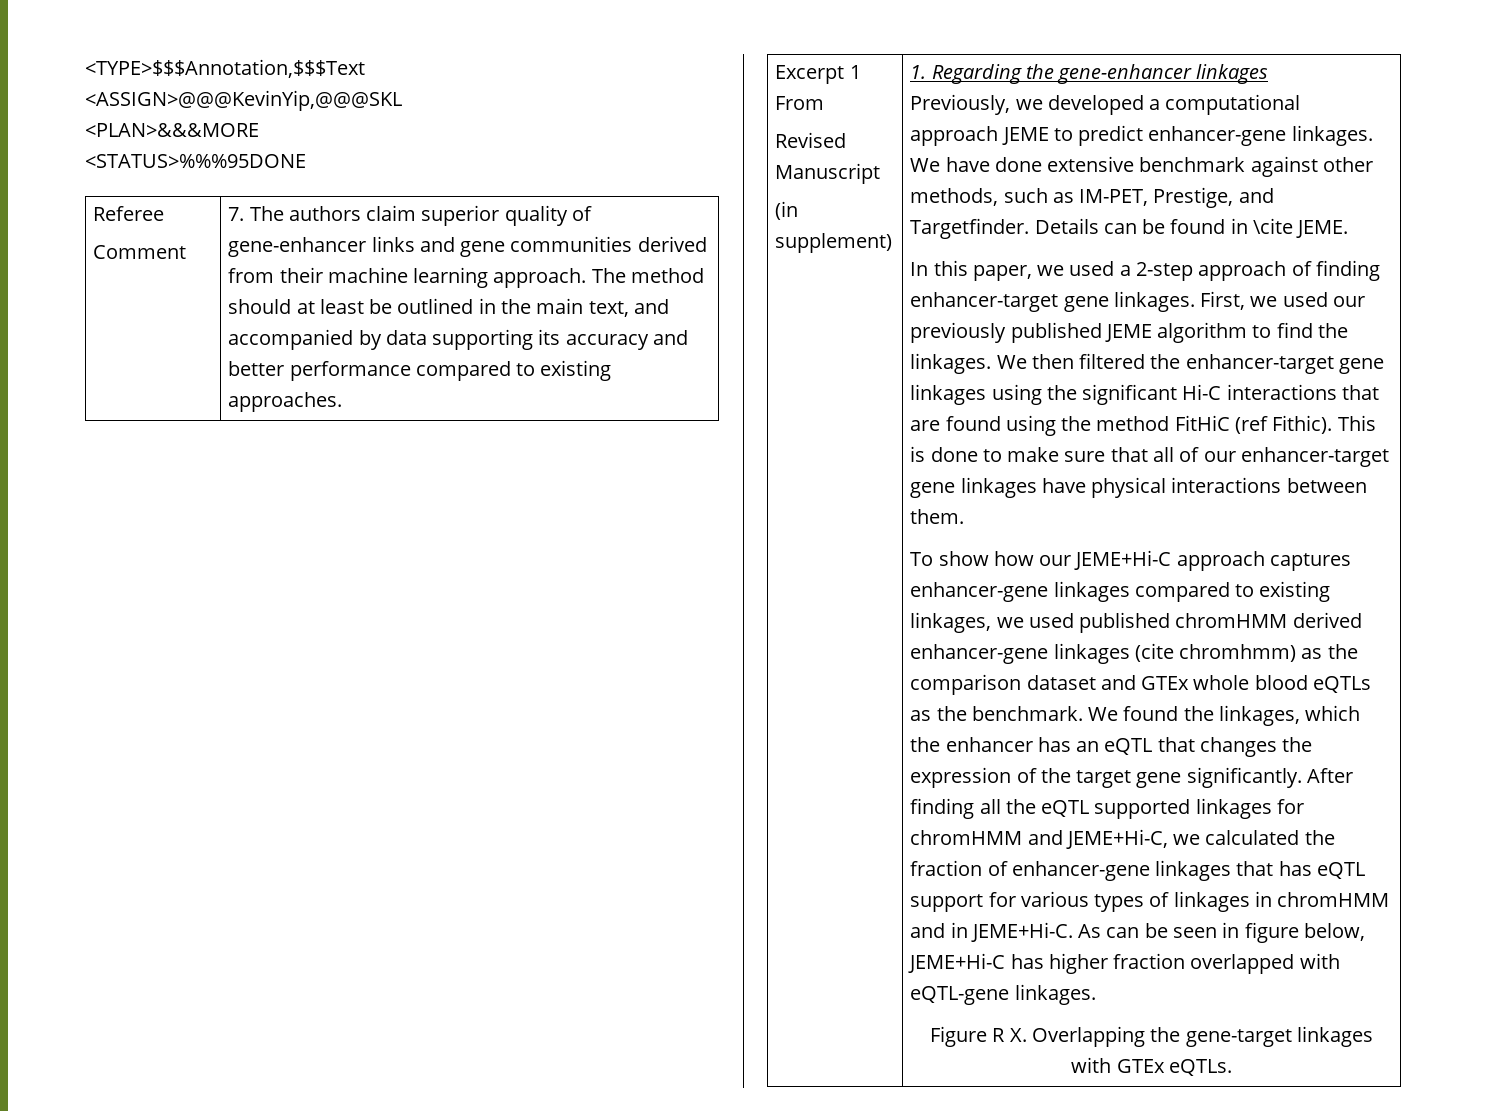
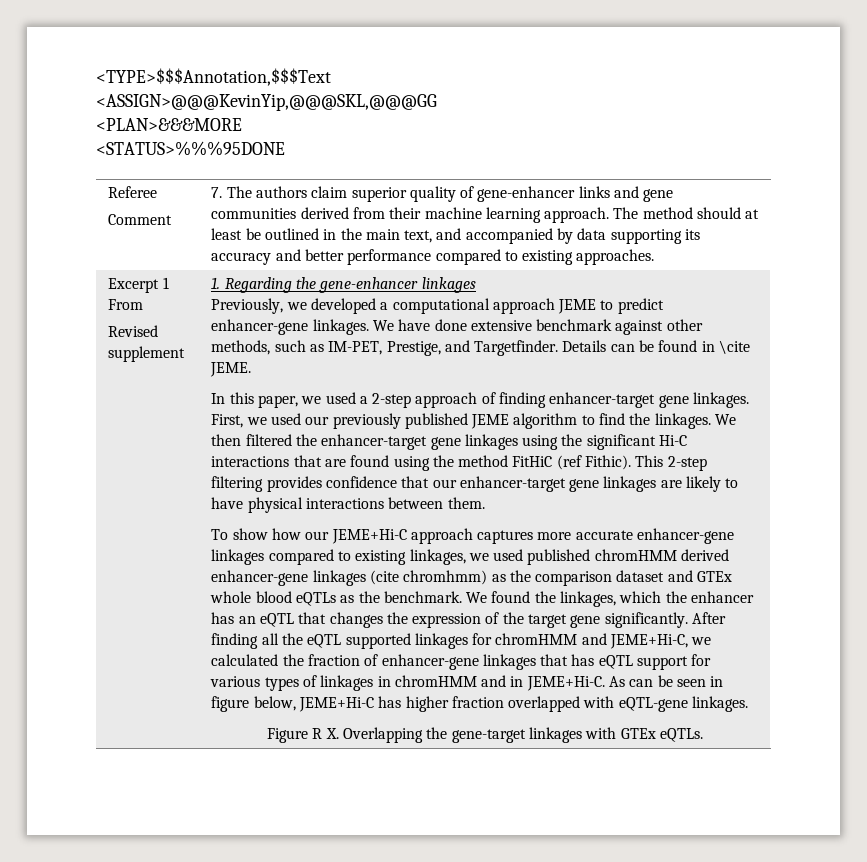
[85,90,402,111] <ASSIGN>@@@KevinYip,@@@SKL -> [96,94,437,111] <ASSIGN>@@@KevinYip,@@@SKL,@@@GG
[775,163,881,184] [775,201,799,220] [775,233,893,253] Manuscript // (in supplement) -> [108,346,186,362] supplement
[910,446,1200,462] is done to make sure that all of -> [667,456,707,471] [211,476,430,492] 2-step filtering provides confidence that
(1037, 487) none -> [660,476,739,492] are likely to
(1352, 562) none -> [537,530,633,540] more accurate

